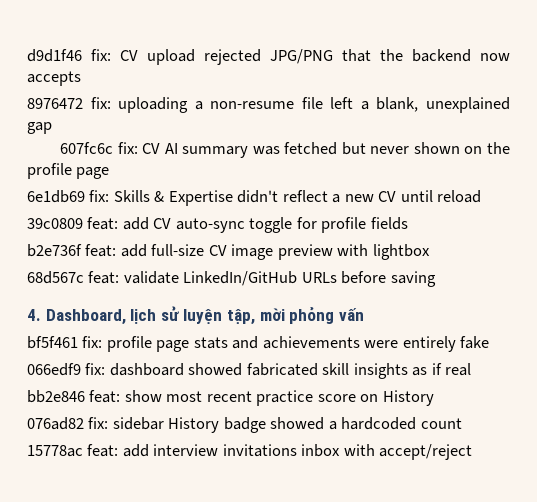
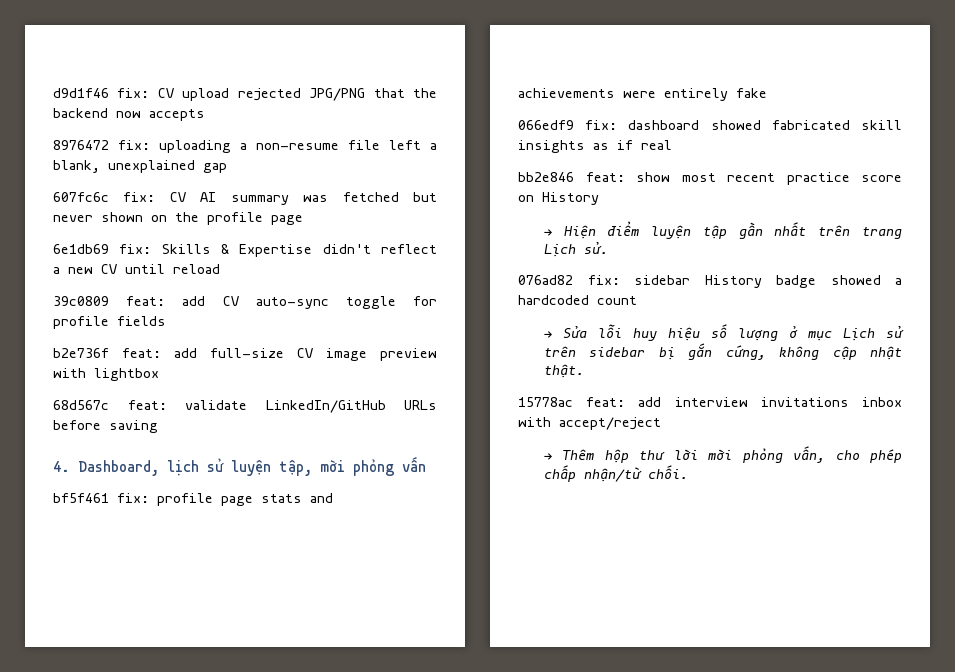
(434, 398) none -> [543,221,902,239] [543,241,608,257] // → Hiện điểm luyện tập gần nhất trên trang Lịch sử.
(462, 423) none -> [543,324,904,341] [543,343,902,360] [543,364,584,378] // → Sửa lỗi huy hiệu số lượng ở mục Lịch sử trên sidebar bị gắn cứng, không cập nhật thật.
(473, 452) none -> [543,446,902,463] [543,465,688,482] // → Thêm hộp thư lời mời phỏng vấn, cho phép chấp nhận/từ chối.

